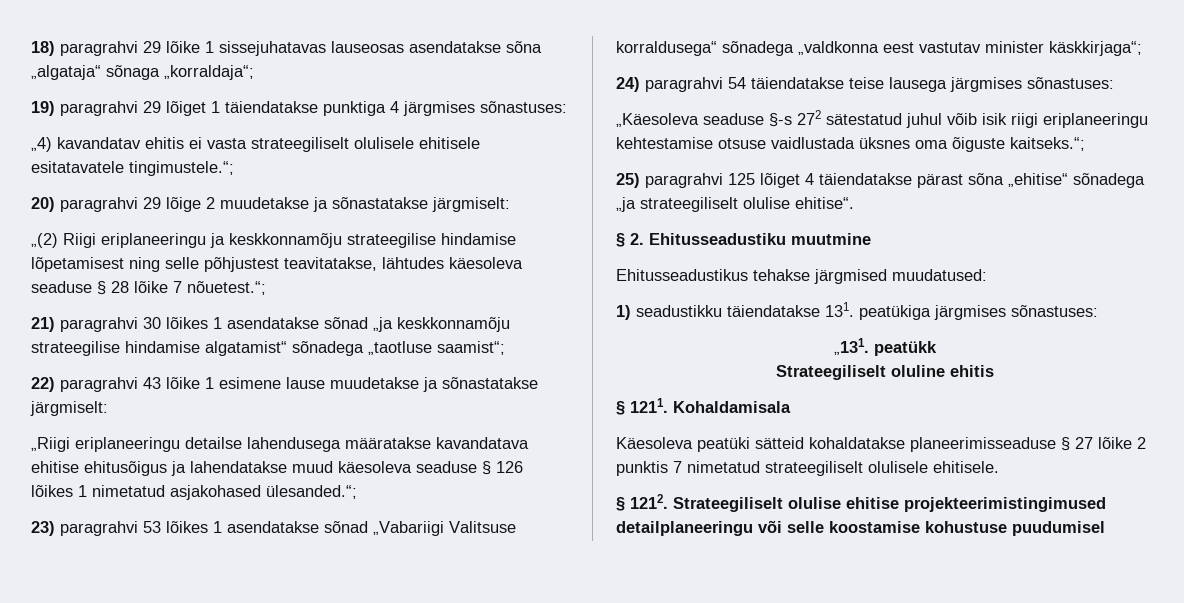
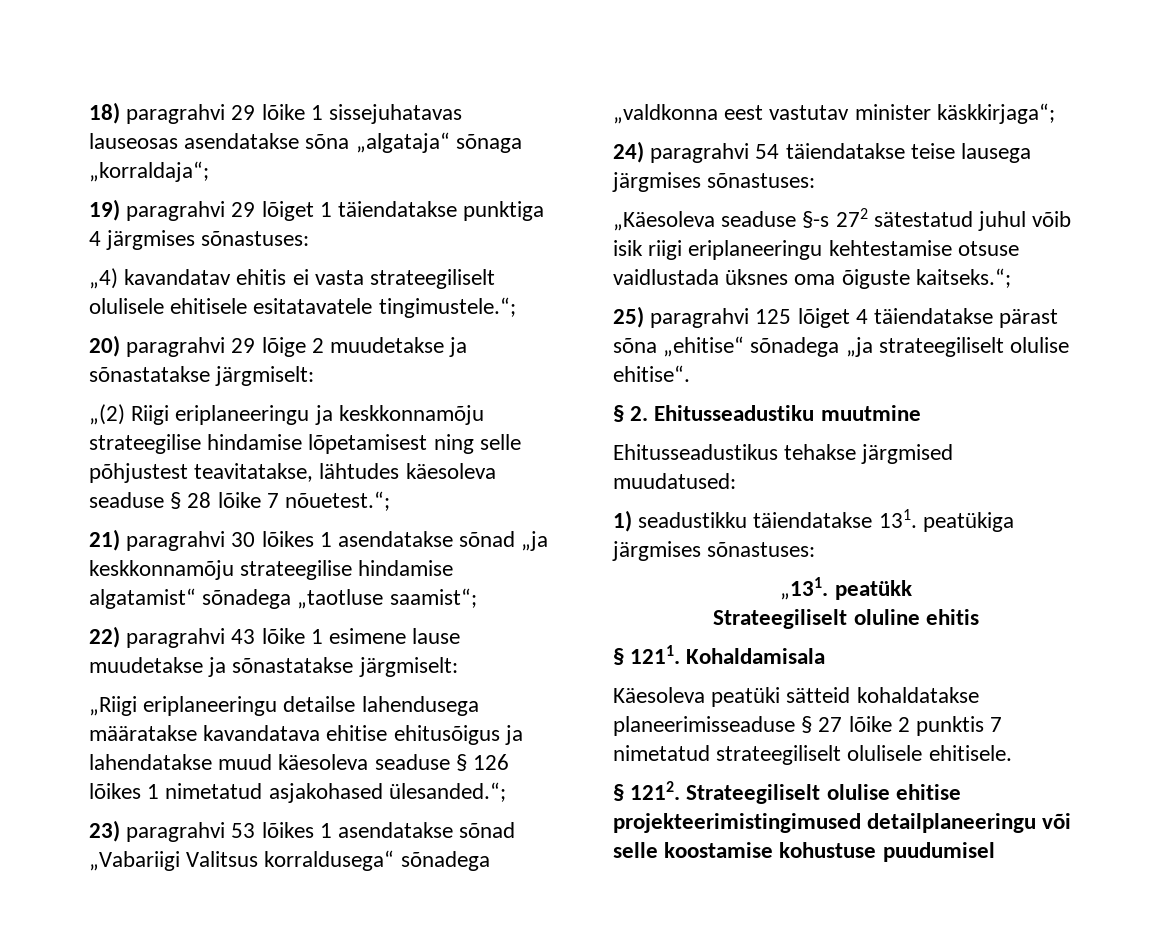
[449,521,516,533] Valitsuse -> [186,851,259,867] Valitsus

